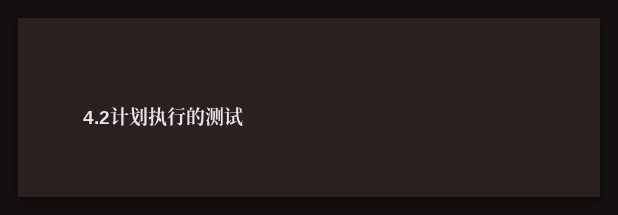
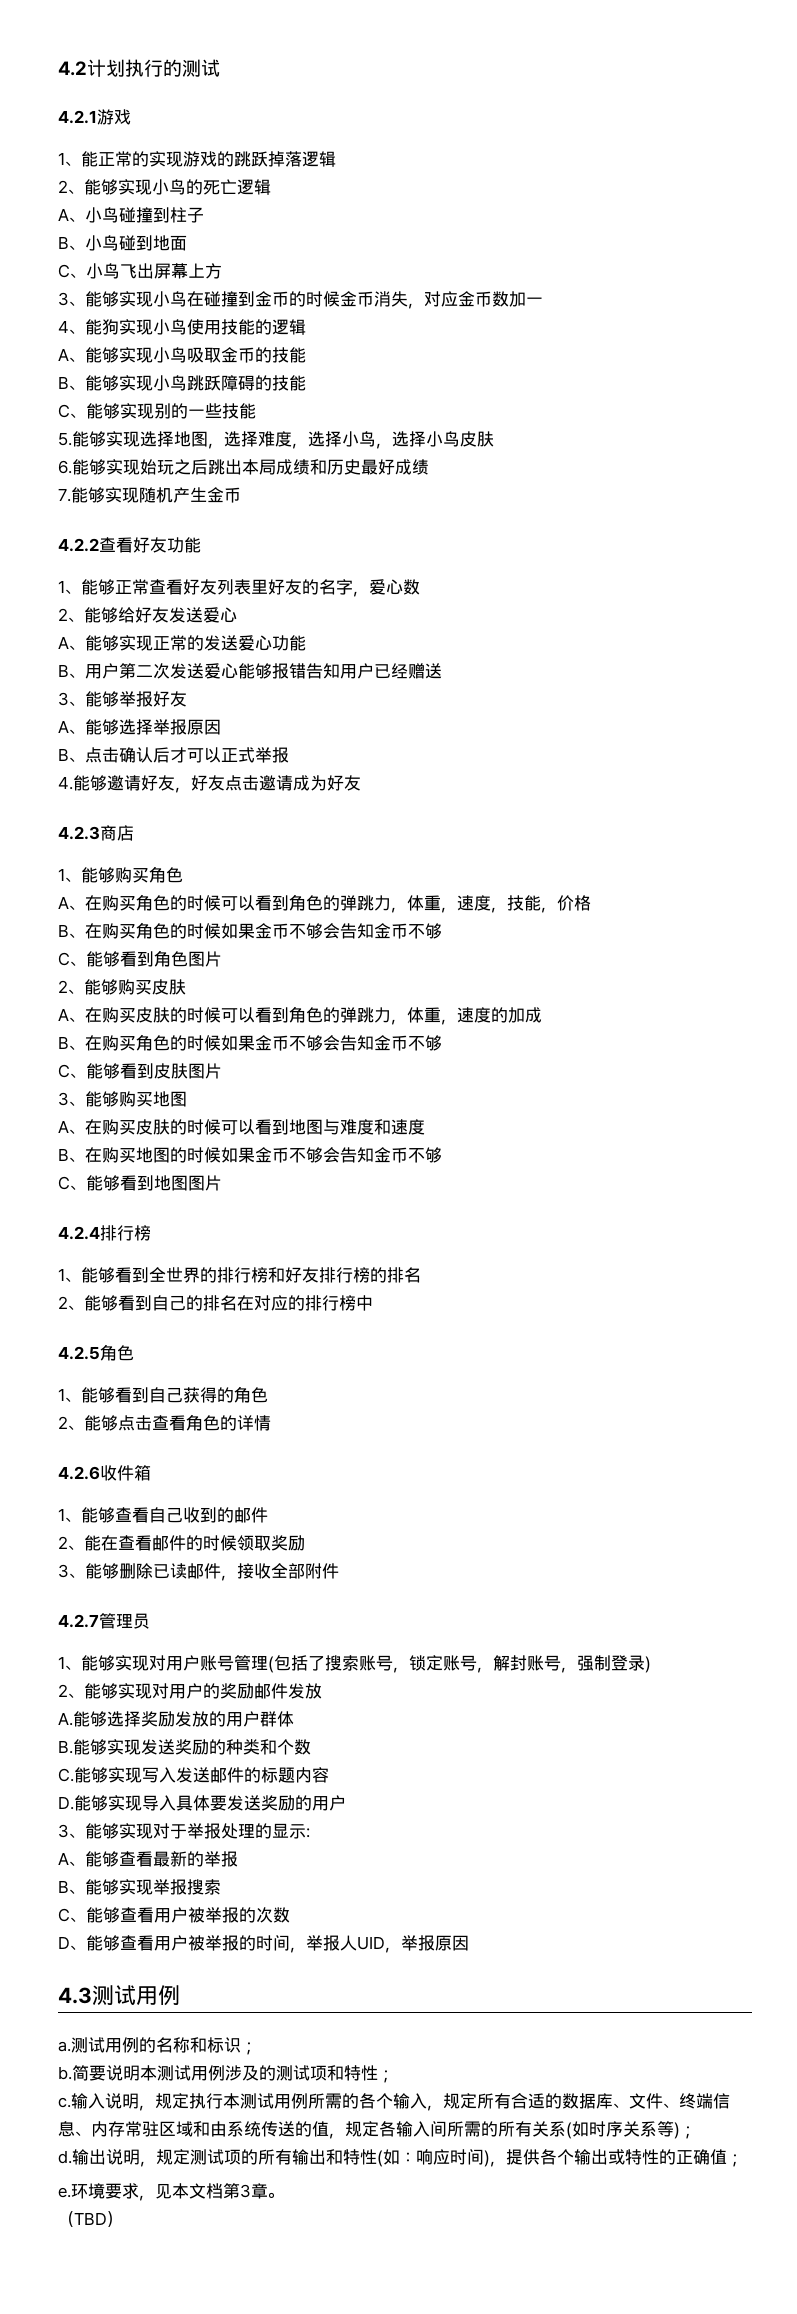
(243, 117) none -> [58,109,131,125] [58,151,336,167] [58,179,271,195] [58,207,204,223] [58,235,187,251] [58,263,222,279] [58,291,543,309] [58,319,306,335] [58,347,306,363] [58,375,306,391] [58,403,256,419] [58,431,494,449] [58,459,429,475] [58,487,241,503] [58,537,201,553] [58,579,420,597] [58,607,237,623] [58,635,306,651] [58,663,442,679] [58,691,187,707] [58,719,221,735] [58,747,289,763] [58,775,361,793] [58,825,134,841] [58,866,183,883] [58,894,591,913] [58,922,442,939] [58,950,222,967] [58,979,186,995] [58,1006,542,1025] [58,1034,442,1051] [58,1063,222,1079] [58,1091,187,1107] [58,1119,425,1135] [58,1147,442,1163] [58,1175,222,1191] [58,1225,151,1241] [58,1267,421,1283] [58,1295,373,1311] [58,1344,134,1361] [58,1386,268,1403] [58,1414,271,1431] [58,1465,151,1481] [58,1507,268,1523] [58,1535,305,1551] [58,1563,339,1581] [58,1613,150,1629] [58,1655,651,1673] [58,1683,322,1699] [58,1711,294,1727] [58,1739,311,1755] [58,1767,329,1783] [58,1795,346,1811] [58,1823,310,1839] [58,1851,238,1867] [58,1879,221,1895] [58,1907,290,1923] [58,1935,469,1953] [58,1985,180,2006] [58,2037,257,2055] [58,2065,394,2083] [58,2093,730,2111] [58,2121,696,2139] [58,2149,743,2167] [58,2183,284,2201] [58,2211,123,2227] // 4.2.1游戏 // 1、能正常的实现游戏的跳跃掉落逻辑 // 2、能够实现小鸟的死亡逻辑 // A、小鸟碰撞到柱子 // B、小鸟碰到地面 // C、小鸟飞出屏幕上方 // 3、能够实现小鸟在碰撞到金币的时候金币消失，对应金币数加一 // 4、能狗实现小鸟使用技能的逻辑 // A、能够实现小鸟吸取金币的技能 // B、能够实现小鸟跳跃障碍的技能 // C、能够实现别的一些技能 // 5.能够实现选择地图，选择难度，选择小鸟，选择小鸟皮肤 // 6.能够实现始玩之后跳出本局成绩和历史最好成绩 // 7.能够实现随机产生金币 // 4.2.2查看好友功能 // 1、能够正常查看好友列表里好友的名字，爱心数 // 2、能够给好友发送爱心 // A、能够实现正常的发送爱心功能 // B、用户第二次发送爱心能够报错告知用户已经赠送 // 3、能够举报好友 // A、能够选择举报原因 // B、点击确认后才可以正式举报 // 4.能够邀请好友，好友点击邀请成为好友 // 4.2.3商店 // 1、能够购买角色 // A、在购买角色的时候可以看到角色的弹跳力，体重，速度，技能，价格 // B、在购买角色的时候如果金币不够会告知金币不够 // C、能够看到角色图片 // 2、能够购买皮肤 // A、在购买皮肤的时候可以看到角色的弹跳力，体重，速度的加成 // B、在购买角色的时候如果金币不够会告知金币不够 // C、能够看到皮肤图片 // 3、能够购买地图 // A、在购买皮肤的时候可以看到地图与难度和速度 // B、在购买地图的时候如果金币不够会告知金币不够 // C、能够看到地图图片 // 4.2.4排行榜 // 1、能够看到全世界的排行榜和好友排行榜的排名 // 2、能够看到自己的排名在对应的排行榜中 // 4.2.5角色 // 1、能够看到自己获得的角色 // 2、能够点击查看角色的详情 // 4.2.6收件箱 // 1、能够查看自己收到的邮件 // 2、能在查看邮件的时候领取奖励 // 3、能够删除已读邮件，接收全部附件 // 4.2.7管理员 // 1、能够实现对用户账号管理(包括了搜索账号，锁定账号，解封账号，强制登录) // 2、能够实现对用户的奖励邮件发放 // A.能够选择奖励发放的用户群体 // B.能够实现发送奖励的种类和个数 // C.能够实现写入发送邮件的标题内容 // D.能够实现导入具体要发送奖励的用户 // 3、能够实现对于举报处理的显示: // A、能够查看最新的举报 // B、能够实现举报搜索 // C、能够查看用户被举报的次数 // D、能够查看用户被举报的时间，举报人UID，举报原因 // 4.3测试用例 // a.测试用例的名称和标识； // b.简要说明本测试用例涉及的测试项和特性； // c.输入说明，规定执行本测试用例所需的各个输入，规定所有合适的数据库、文件、终端信息、内存常驻区域和由系统传送的值，规定各输入间所需的所有关系(如时序关系等)； // d.输出说明，规定测试项的所有输出和特性(如：响应时间)，提供各个输出或特性的正确值； // e.环境要求，见本文档第3章。 // （TBD）

